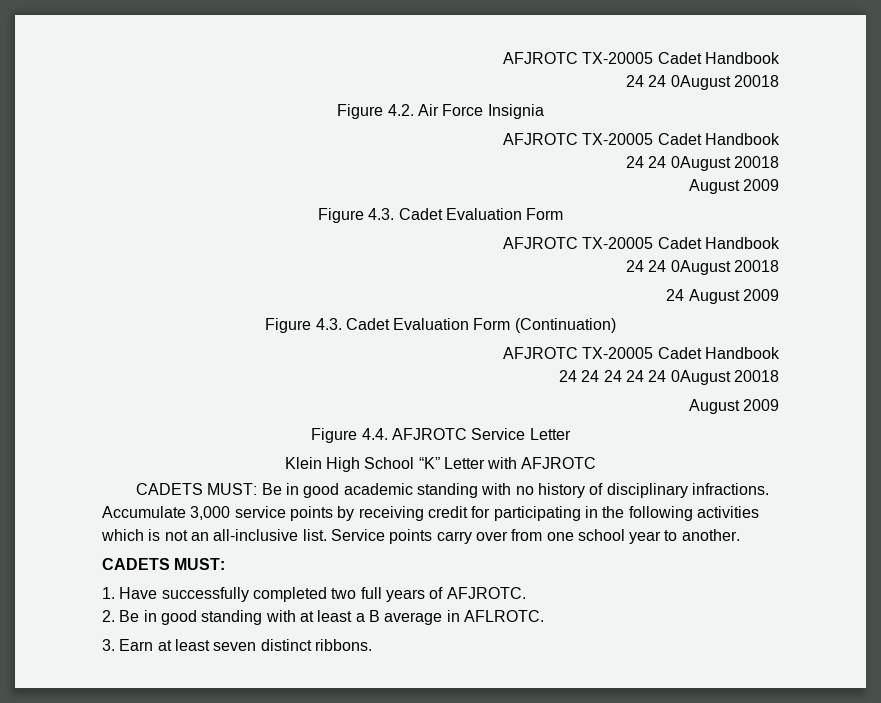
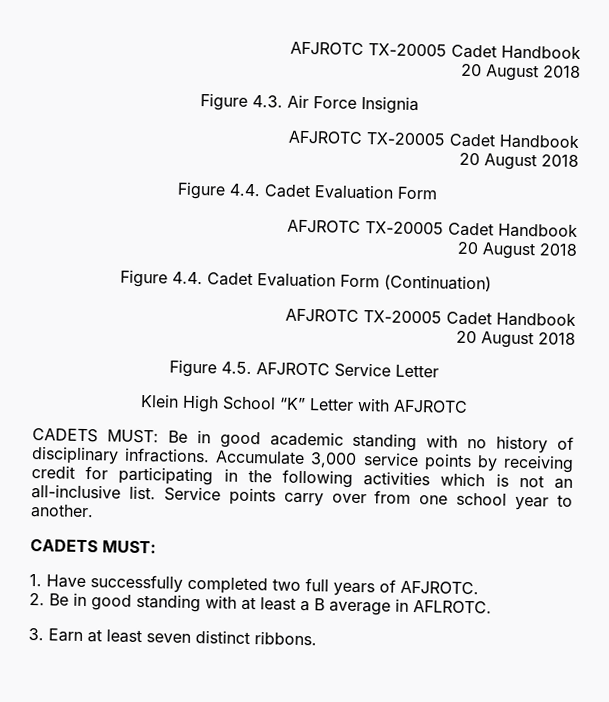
[503,52,781,64] [626,75,780,90] [337,104,414,119] AFJROTC TX-20005 Cadet Handbook // 24 24 0August 20018 // Figure 4.2. -> [290,41,581,61] [461,63,581,82] [199,93,283,111] AFJROTC TX-20005 Cadet Handbook // 20 August 2018 // Figure 4.3.
[626,156,780,171] [688,179,780,194] [317,208,395,223] 24 24 0August 20018 // August 2009 // Figure 4.3. -> [459,152,579,171] [177,181,261,200] 20 August 2018 // Figure 4.4.
[626,260,780,275] [666,289,780,304] [265,318,342,333] 24 24 0August 20018 // 24 August 2009 // Figure 4.3. -> [457,241,578,260] [120,269,203,288] 20 August 2018 // Figure 4.4.
[559,370,780,385] [688,399,780,414] [311,428,388,443] 24 24 24 24 24 0August 20018 // August 2009 // Figure 4.4. -> [456,330,576,349] [169,359,252,378] 20 August 2018 // Figure 4.5.

